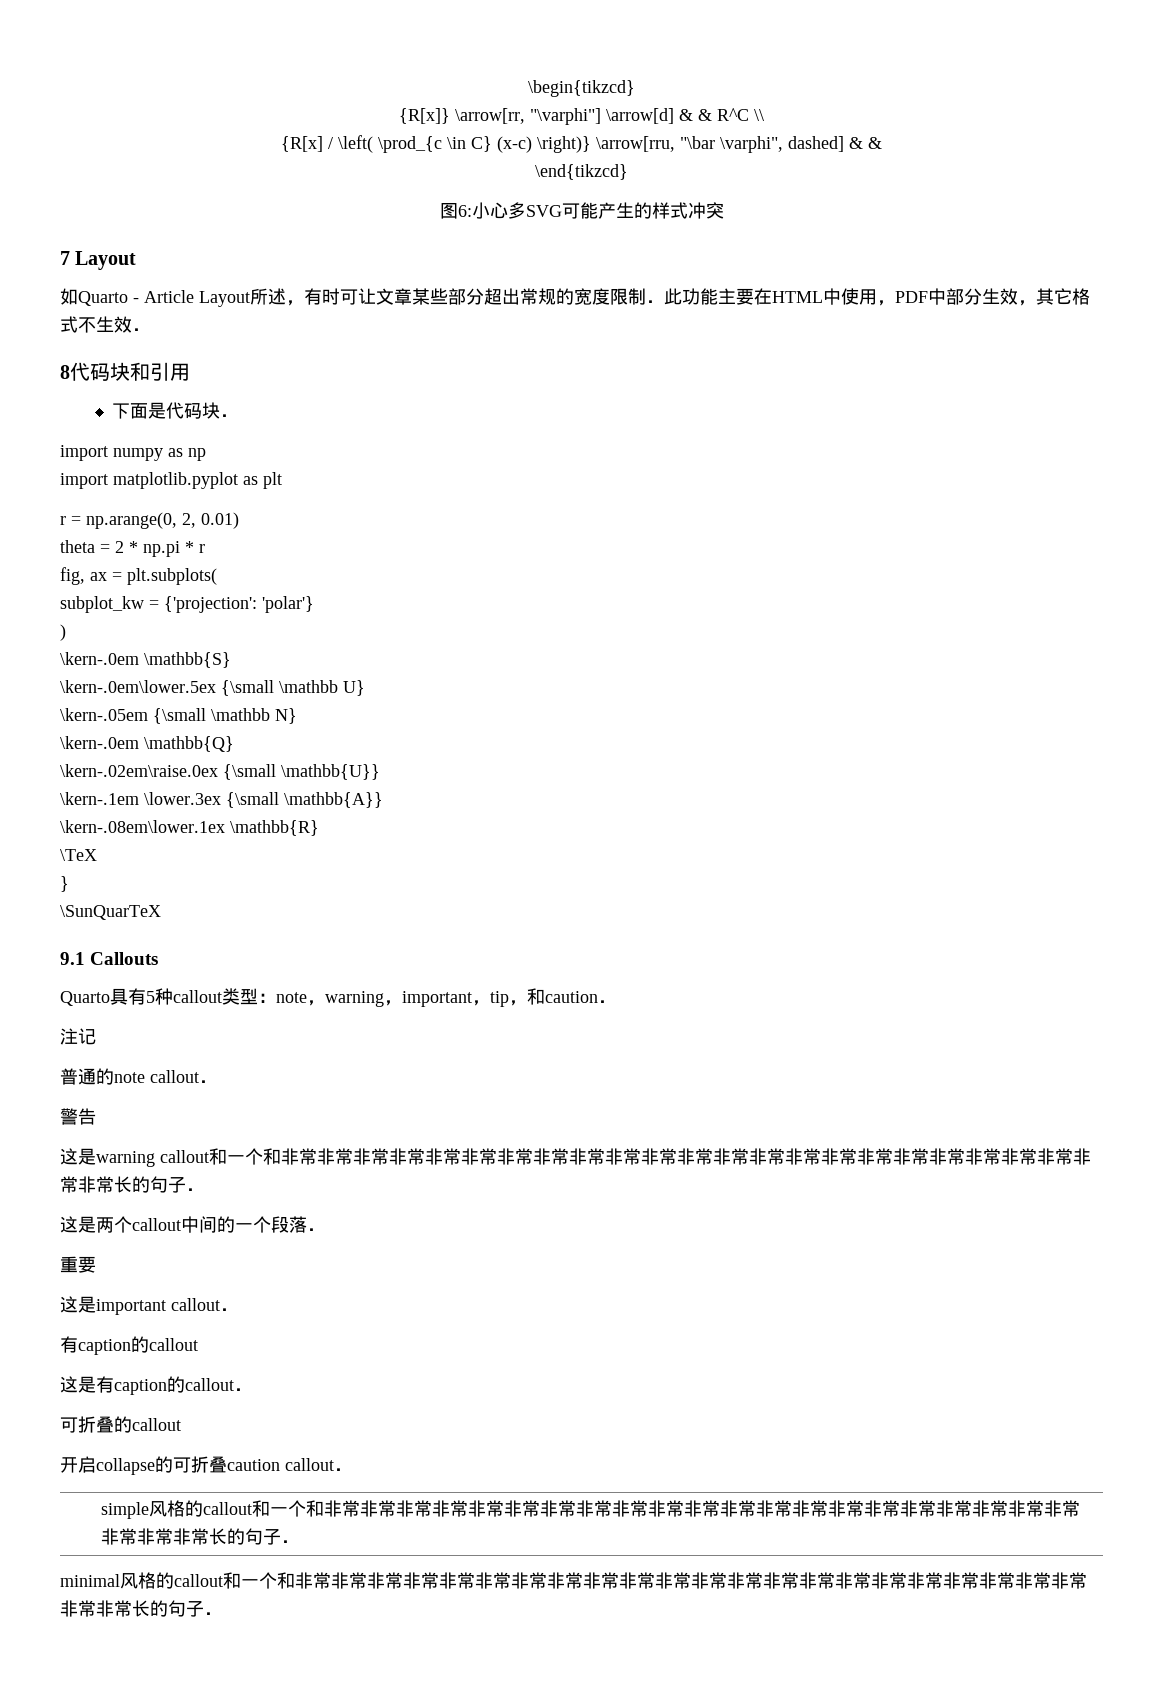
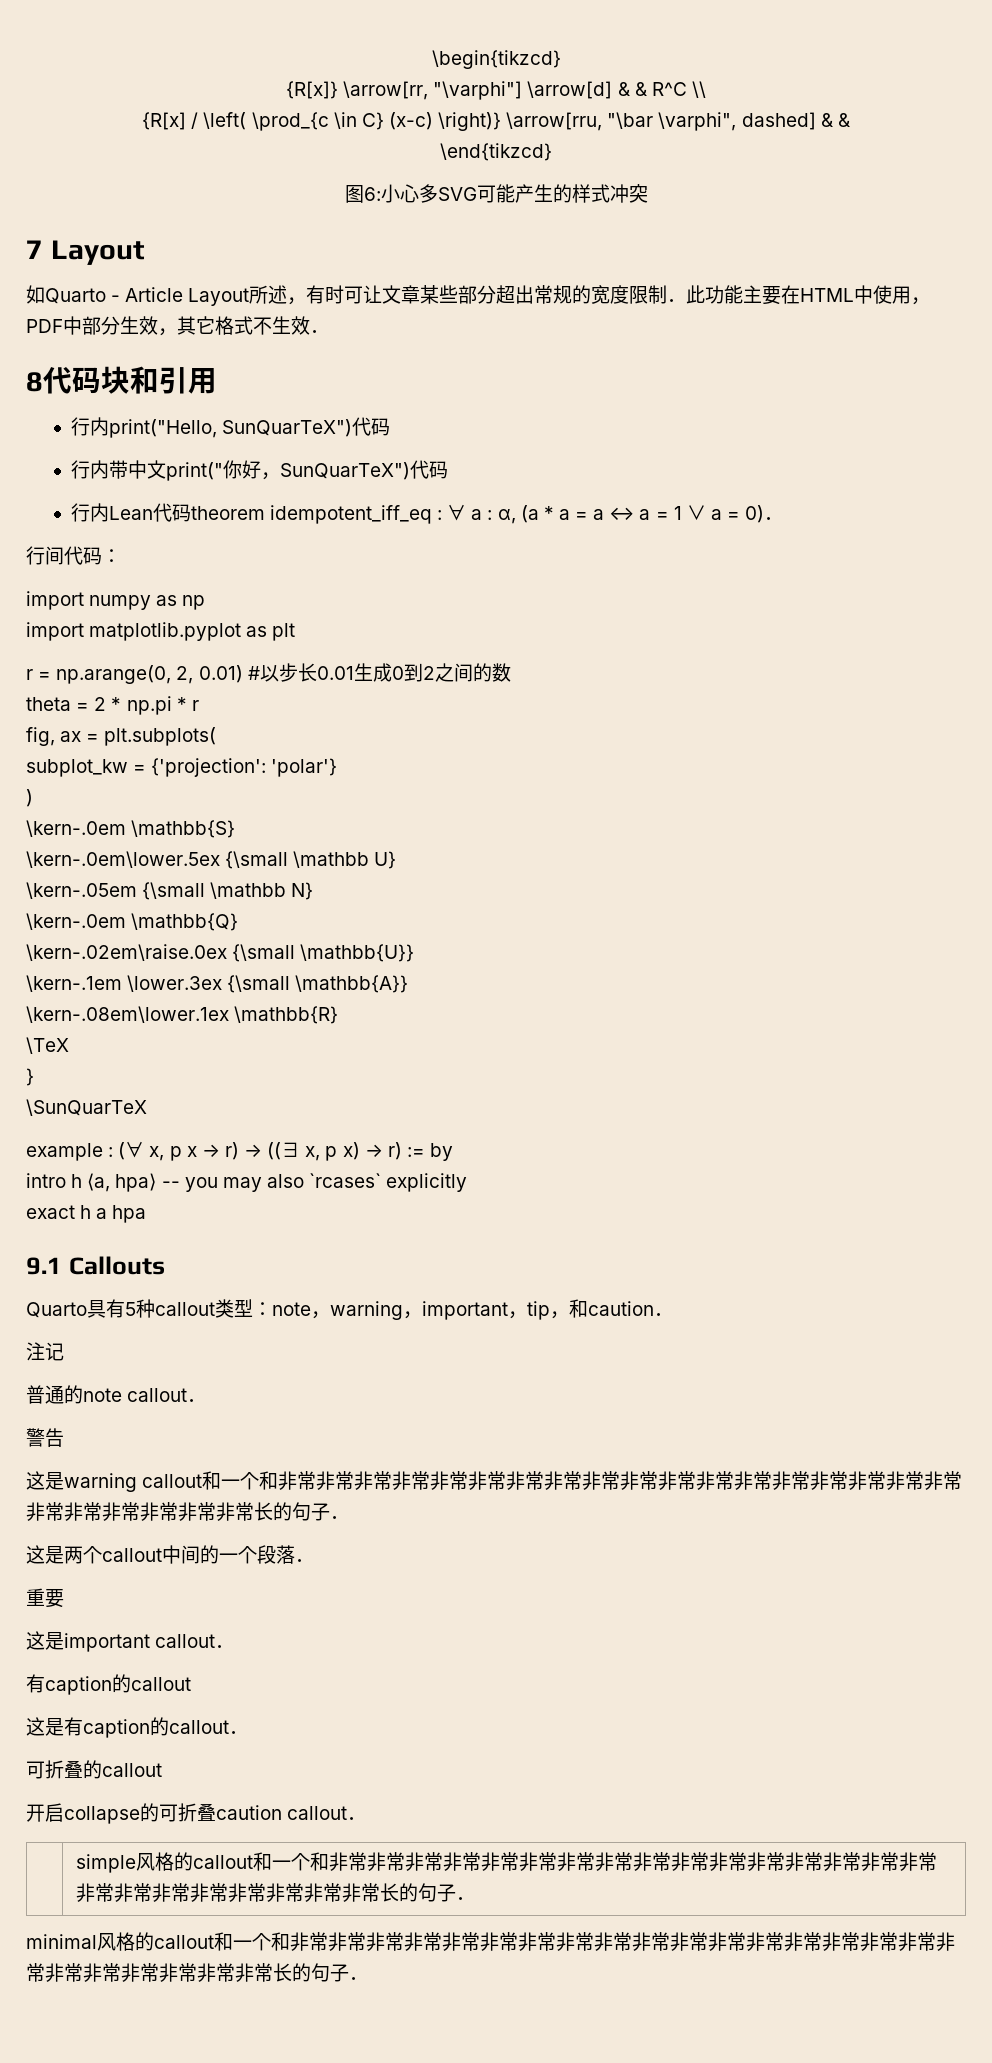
[112,402,239,419] 下面是代码块． -> [70,417,390,438] [70,460,448,481] [70,503,784,524] [26,546,121,565] 行内print("Hello, SunQuarTeX")代码 // 行内带中文print("你好，SunQuarTeX")代码 // 行内Lean代码theorem idempotent_iff_eq : ∀ a : α, (a * a = a ↔ a = 1 ∨ a = 0)． // 行间代码：
(239, 520) none -> [247,663,511,682] #以步长0.01生成0到2之间的数
(161, 912) none -> [26,1141,454,1161] [26,1173,468,1192] [26,1205,147,1223] // example : (∀ x, p x → r) → ((∃ x, p x) → r) := by // intro h ⟨a, hpa⟩ -- you may also `rcases` explicitly // exact h a hpa

